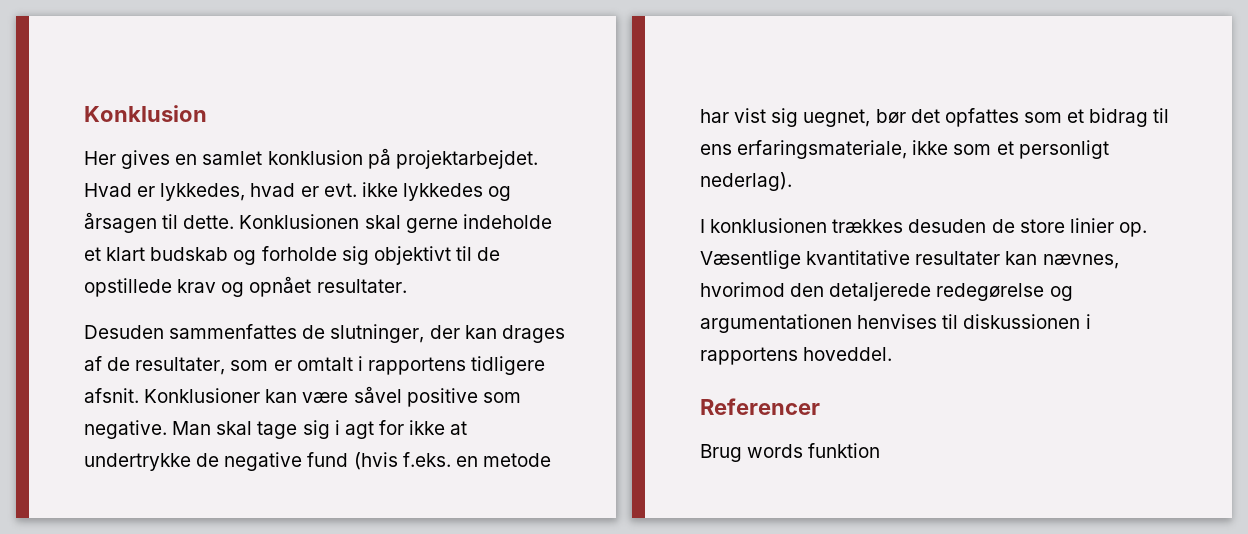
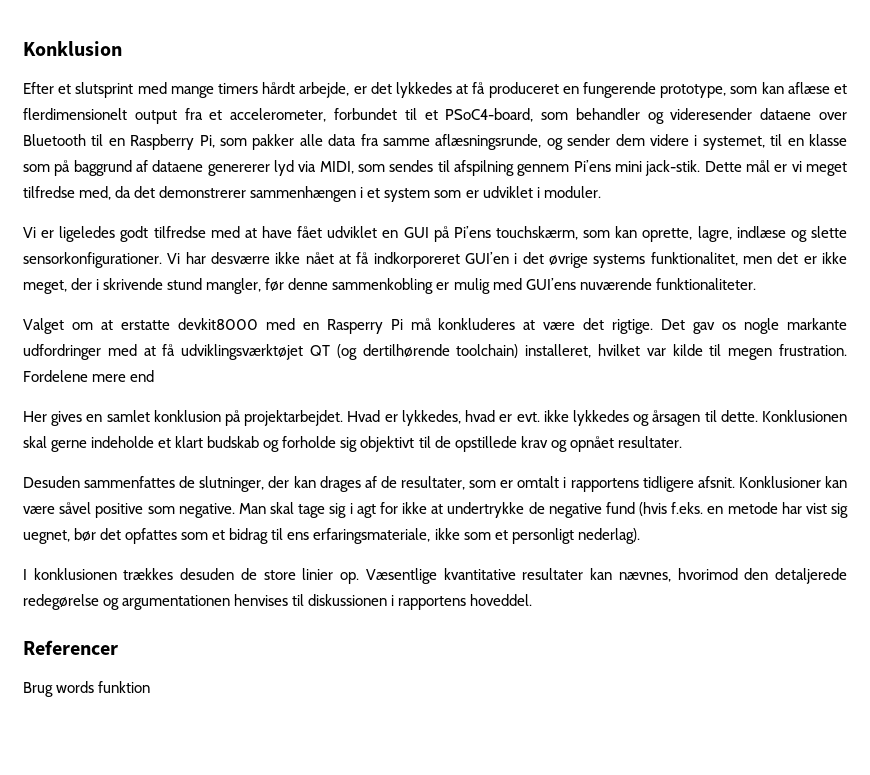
(207, 113) none -> [23,82,848,98] [23,108,848,124] [23,134,847,150] [23,160,848,176] [23,186,601,202] [23,226,847,242] [23,252,848,268] [23,278,756,294] [23,318,847,334] [23,344,847,360] [23,370,155,382] // Efter et slutsprint med mange timers hårdt arbejde, er det lykkedes at få produceret en fungerende prototype, som kan aflæse et flerdimensionelt output fra et accelerometer, forbundet til et PSoC4-board, som behandler og videresender dataene over Bluetooth til en Raspberry Pi, som pakker alle data fra samme aflæsningsrunde, og sender dem videre i systemet, til en klasse som på baggrund af dataene genererer lyd via MIDI, som sendes til afspilning gennem Pi’ens mini jack-stik. Dette mål er vi meget tilfredse med, da det demonstrerer sammenhængen i et system som er udviklet i moduler. // Vi er ligeledes godt tilfredse med at have fået udviklet en GUI på Pi’ens touchskærm, som kan oprette, lagre, indlæse og slette sensorkonfigurationer. Vi har desværre ikke nået at få indkorporeret GUI’en i det øvrige systems funktionalitet, men det er ikke meget, der i skrivende stund mangler, før denne sammenkobling er mulig med GUI’ens nuværende funktionaliteter. // Valget om at erstatte devkit8000 med en Rasperry Pi må konkluderes at være det rigtige. Det gav os nogle markante udfordringer med at få udviklingsværktøjet QT (og dertilhørende toolchain) installeret, hvilket var kilde til megen frustration. Fordelene mere end

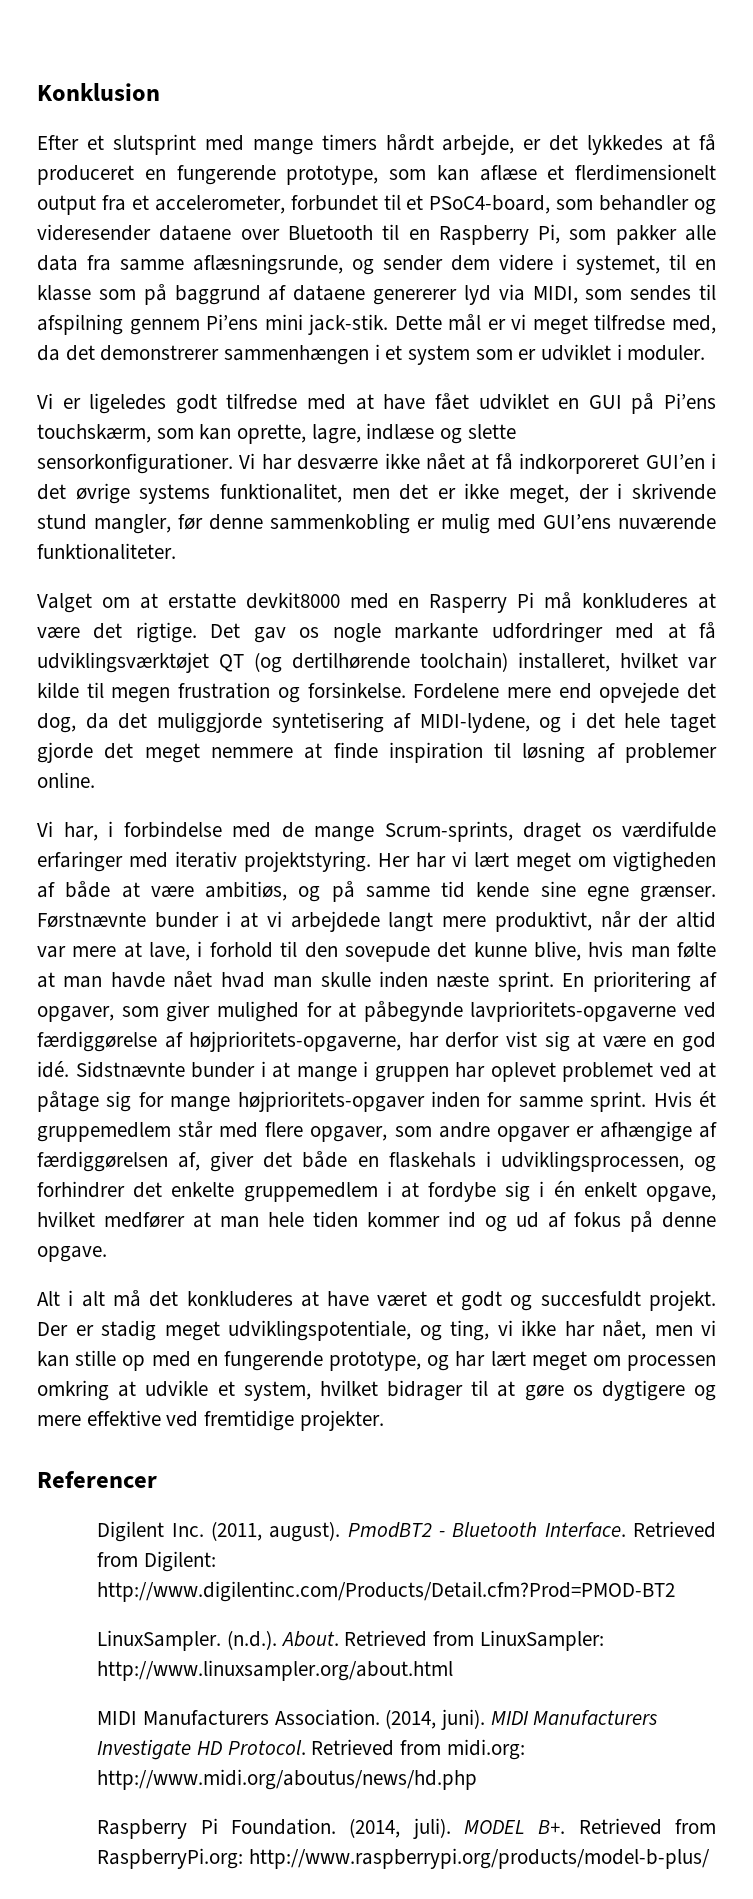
[778,344,847,356] frustration. -> [178,682,406,703] frustration og forsinkelse.
[23,410,848,426] [23,436,682,452] [23,476,847,492] [23,502,848,518] [23,528,640,544] [23,568,848,584] [23,594,533,610] [23,640,118,655] [23,681,151,697] // Her gives en samlet konklusion på projektarbejdet. Hvad er lykkedes, hvad er evt. ikke lykkedes og årsagen til dette. Konklusionen skal gerne indeholde et klart budskab og forholde sig objektivt til de opstillede krav og opnået resultater. // Desuden sammenfattes de slutninger, der kan drages af de resultater, som er omtalt i rapportens tidligere afsnit. Konklusioner kan være såvel positive som negative. Man skal tage sig i agt for ikke at undertrykke de negative fund (hvis f.eks. en metode har vist sig uegnet, bør det opfattes som et bidrag til ens erfaringsmateriale, ikke som et personligt nederlag). // I konklusionen trækkes desuden de store linier op. Væsentlige kvantitative resultater kan nævnes, hvorimod den detaljerede redegørelse og argumentationen henvises til diskussionen i rapportens hoveddel. // Referencer // Brug words funktion -> [599,682,716,703] [37,712,716,733] [37,742,717,763] [37,772,95,788] [37,821,716,842] [37,851,716,872] [37,881,716,902] [37,911,717,932] [37,941,716,962] [37,971,717,992] [37,1001,716,1022] [37,1031,717,1052] [37,1061,716,1082] [37,1091,716,1112] [37,1121,718,1142] [37,1151,716,1172] [37,1181,716,1202] [37,1211,716,1232] [37,1246,107,1262] [37,1290,716,1311] [37,1320,716,1341] [37,1350,716,1371] [37,1380,716,1401] [37,1410,384,1431] [37,1471,157,1488] [97,1521,716,1542] [97,1551,216,1572] [97,1581,676,1602] [97,1630,604,1651] [97,1660,454,1681] [97,1709,658,1730] [97,1739,525,1760] [97,1769,478,1790] [97,1818,716,1839] [97,1848,710,1869] opvejede det dog, da det muliggjorde syntetisering af MIDI-lydene, og i det hele taget gjorde det meget nemmere at finde inspiration til løsning af problemer online. // Vi har, i forbindelse med de mange Scrum-sprints, draget os værdifulde erfaringer med iterativ projektstyring. Her har vi lært meget om vigtigheden af både at være ambitiøs, og på samme tid kende sine egne grænser. Førstnævnte bunder i at vi arbejdede langt mere produktivt, når der altid var mere at lave, i forhold til den sovepude det kunne blive, hvis man følte at man havde nået hvad man skulle inden næste sprint. En prioritering af opgaver, som giver mulighed for at påbegynde lavprioritets-opgaverne ved færdiggørelse af højprioritets-opgaverne, har derfor vist sig at være en god idé. Sidstnævnte bunder i at mange i gruppen har oplevet problemet ved at påtage sig for mange højprioritets-opgaver inden for samme sprint. Hvis ét gruppemedlem står med flere opgaver, som andre opgaver er afhængige af færdiggørelsen af, giver det både en flaskehals i udviklingsprocessen, og forhindrer det enkelte gruppemedlem i at fordybe sig i én enkelt opgave, hvilket medfører at man hele tiden kommer ind og ud af fokus på denne opgave. // Alt i alt må det konkluderes at have været et godt og succesfuldt projekt. Der er stadig meget udviklingspotentiale, og ting, vi ikke har nået, men vi kan stille op med en fungerende prototype, og har lært meget om processen omkring at udvikle et system, hvilket bidrager til at gøre os dygtigere og mere effektive ved fremtidige projekter. // Referencer // Digilent Inc. (2011, august). PmodBT2 - Bluetooth Interface. Retrieved from Digilent: http://www.digilentinc.com/Products/Detail.cfm?Prod=PMOD-BT2 // LinuxSampler. (n.d.). About. Retrieved from LinuxSampler: http://www.linuxsampler.org/about.html // MIDI Manufacturers Association. (2014, juni). MIDI Manufacturers Investigate HD Protocol. Retrieved from midi.org: http://www.midi.org/aboutus/news/hd.php // Raspberry Pi Foundation. (2014, juli). MODEL B+. Retrieved from RaspberryPi.org: http://www.raspberrypi.org/products/model-b-plus/

